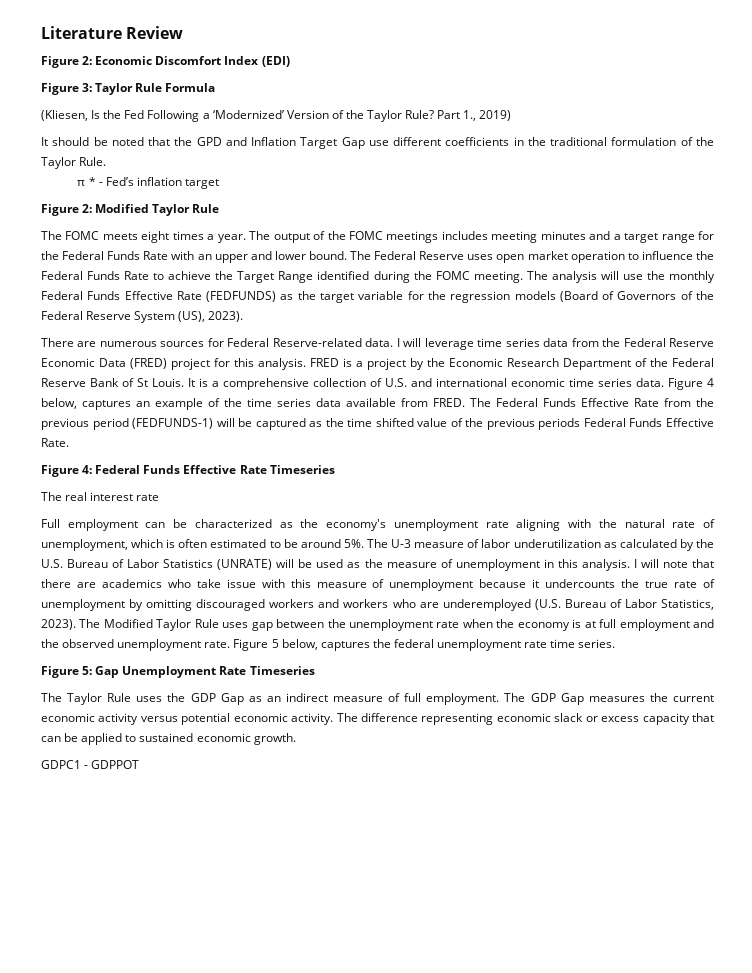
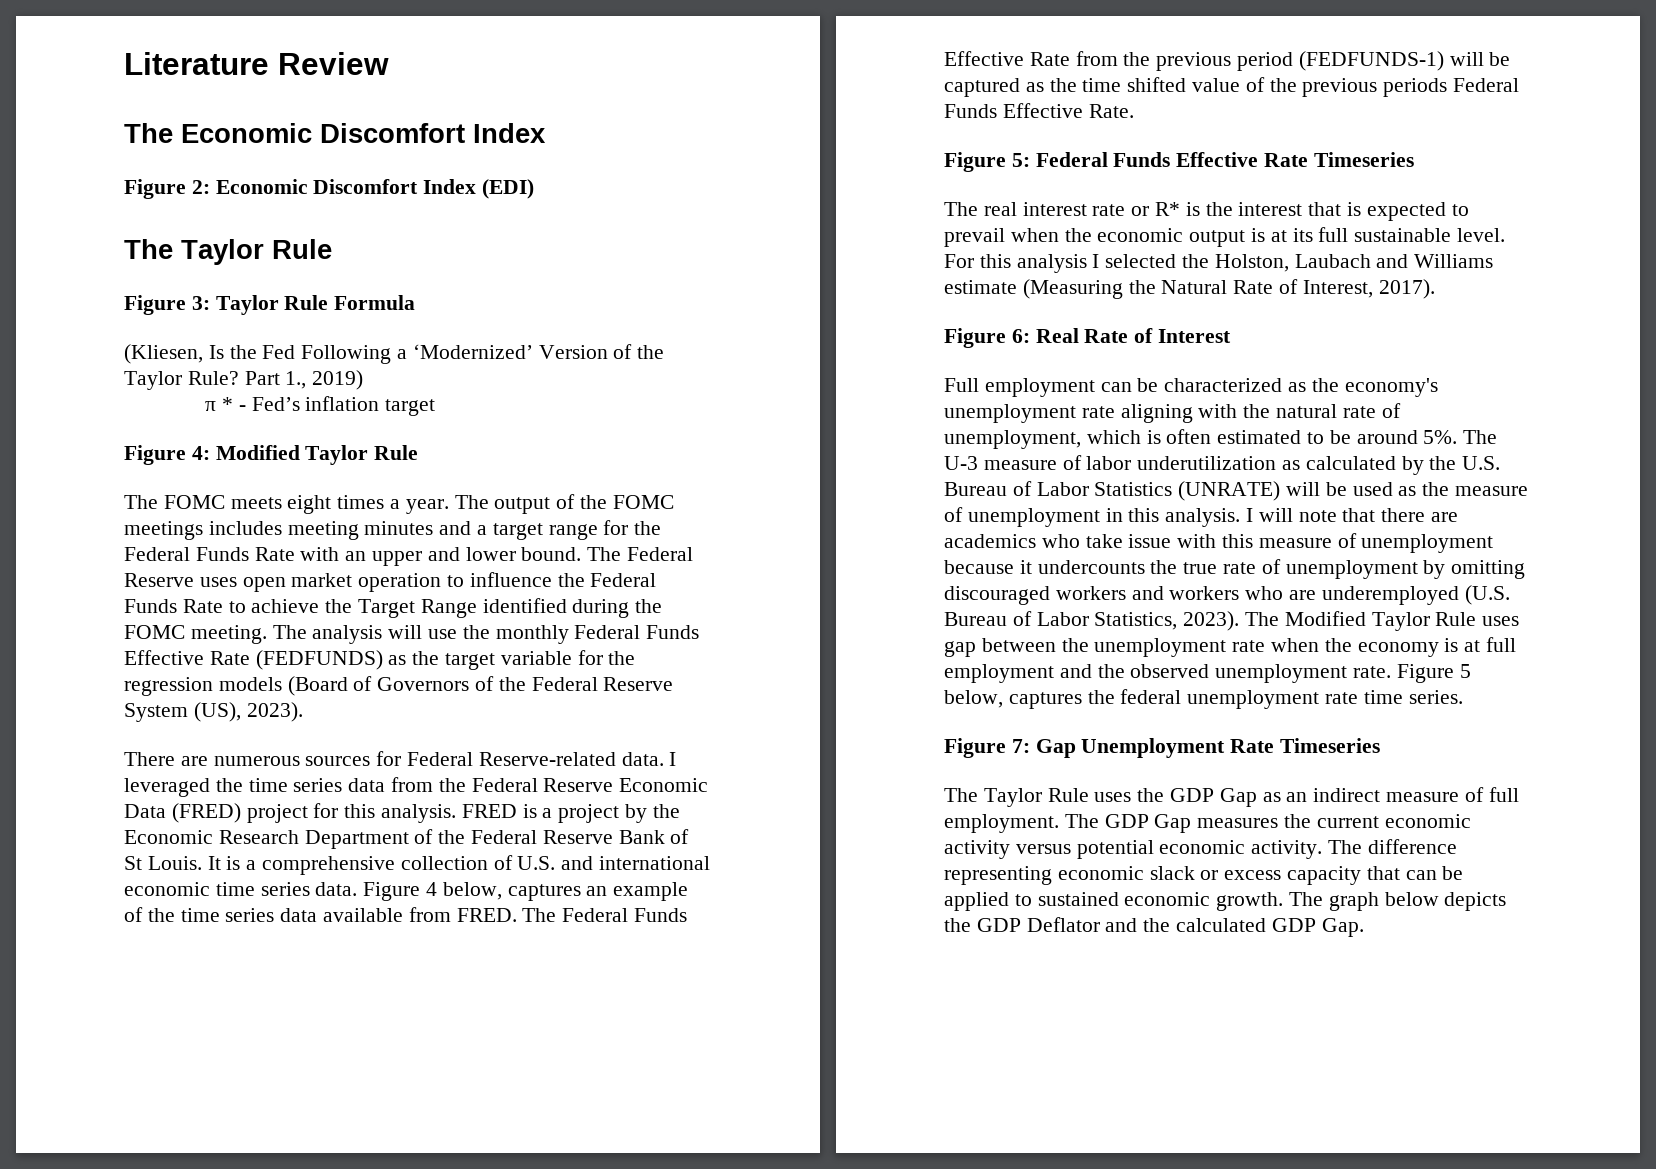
(184, 32) none -> [124,123,546,143] // The Economic Discomfort Index
(290, 61) none -> [124,239,332,265] // The Taylor Rule
[41,137,714,149] [41,157,107,169] // It should be noted that the GPD and Inflation Target Gap use different coefficients in the traditional formulation of the Taylor Rule. -> (364, 380) none
[82,204,93,213] 2: -> [191,446,210,460] 4:
[403,338,474,350] will leverage -> [124,778,243,797] leveraged the
[82,465,93,474] 4: -> [1011,153,1030,167] 5:
(160, 497) none -> [1131,202,1469,221] [944,227,1506,247] [944,254,1494,273] [944,279,1435,299] [944,328,1232,348] or R* is the interest that is expected to prevail when the economic output is at its full sustainable level. For this analysis I selected the Holston, Laubach and Williams estimate (Measuring the Natural Rate of Interest, 2017). // Figure 6: Real Rate of Interest
[82,666,93,675] 5: -> [1011,739,1030,753] 7:
[41,760,140,769] // GDPC1 - GDPPOT -> [1289,892,1507,911] [944,917,1364,937] The graph below depicts the GDP Deflator and the calculated GDP Gap.

